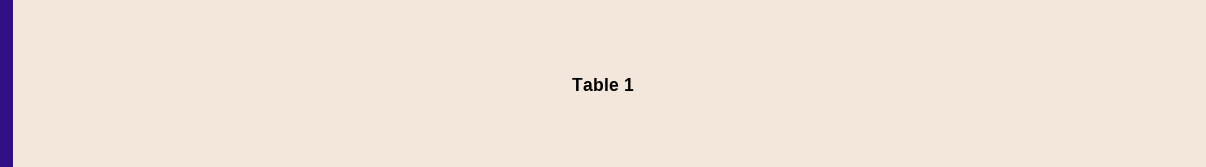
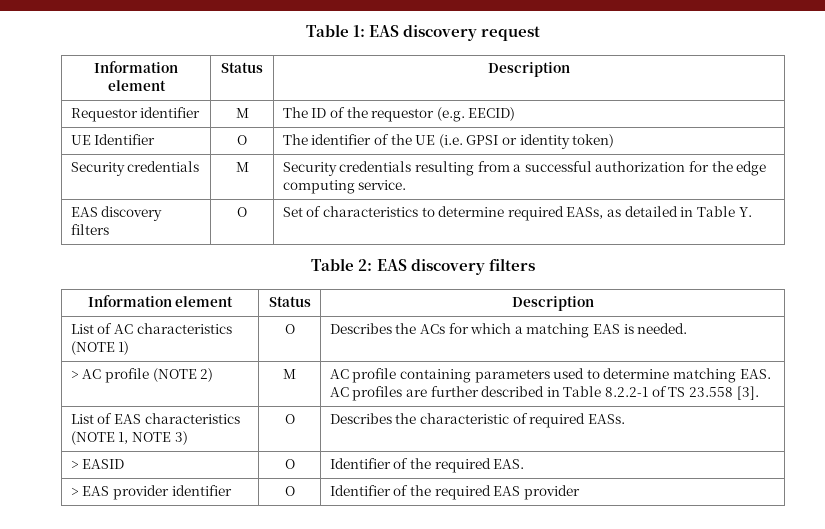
[572,78,634,91] Table 1 -> [305,24,541,41] [94,61,178,73] [107,80,166,91] [221,62,263,73] [488,62,570,77] [70,107,201,122] [235,108,249,118] [282,107,516,122] [70,134,156,145] [237,135,247,145] [282,134,615,149] [70,161,200,176] [235,162,249,172] [282,161,767,176] [282,180,407,194] [70,206,163,221] [70,224,109,235] [237,207,247,217] [282,206,752,221] [311,258,535,275] [87,295,234,307] [268,296,311,307] [511,296,594,311] [70,323,232,334] [70,341,130,355] [284,324,295,334] [329,323,688,338] [70,368,214,383] [283,369,296,379] [329,368,771,383] [329,386,759,401] [70,413,240,424] [70,431,188,445] [284,414,295,424] [329,413,625,428] [70,459,125,469] [284,459,295,469] [329,458,525,473] [70,485,232,500] [284,486,295,496] [329,485,580,500] Table 1: EAS discovery request // Information element | Status | Description // Requestor identifier | M | The ID of the requestor (e.g. EECID) // UE Identifier | O | The identifier of the UE (i.e. GPSI or identity token) // Security credentials | M | Security credentials resulting from a successful authorization for the edge computing service. // EAS discovery filters | O | Set of characteristics to determine required EASs, as detailed in Table Y. // Table 2: EAS discovery filters // Information element | Status | Description // List of AC characteristics (NOTE 1) | O | Describes the ACs for which a matching EAS is needed. // > AC profile (NOTE 2) | M | AC profile containing parameters used to determine matching EAS. AC profiles are further described in Table 8.2.2-1 of TS 23.558 [3]. // List of EAS characteristics (NOTE 1, NOTE 3) | O | Describes the characteristic of required EASs. // > EASID | O | Identifier of the required EAS. // > EAS provider identifier | O | Identifier of the required EAS provider

